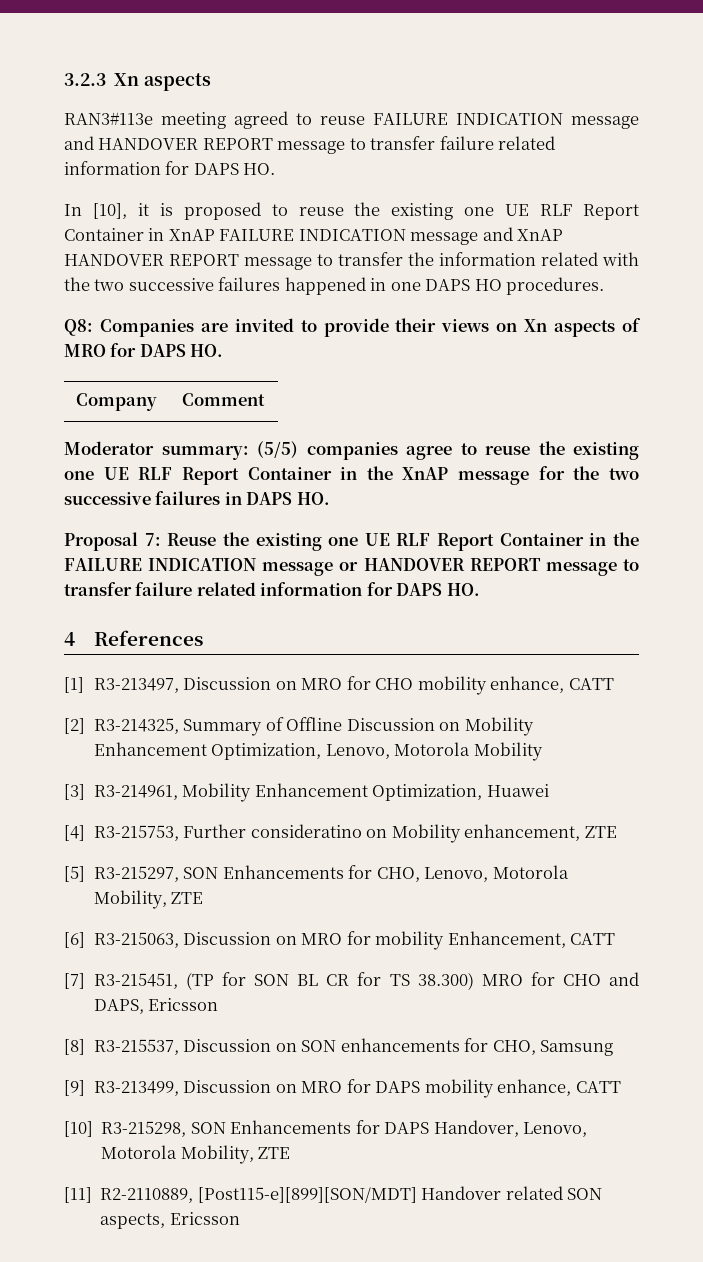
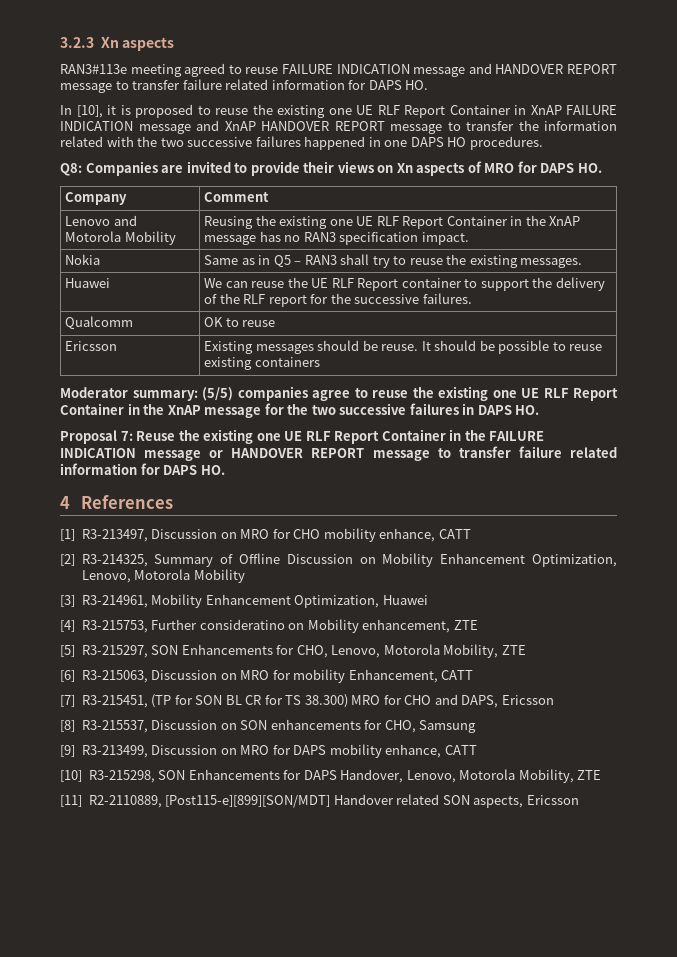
(266, 399) none -> [65,215,137,226] [65,231,176,245] [204,215,581,229] [204,231,469,245] [65,254,101,265] [204,254,583,268] [65,278,111,288] [204,277,605,291] [204,293,472,307] [65,316,134,330] [204,317,276,327] [65,341,118,351] [204,340,603,354] [204,357,320,370] // Lenovo and Motorola Mobility | Reusing the existing one UE RLF Report Container in the XnAP message has no RAN3 specification impact. // Nokia | Same as in Q5 – RAN3 shall try to reuse the existing messages. // Huawei | We can reuse the UE RLF Report container to support the delivery of the RLF report for the successive failures. // Qualcomm | OK to reuse // Ericsson | Existing messages should be reuse. It should be possible to reuse existing containers

